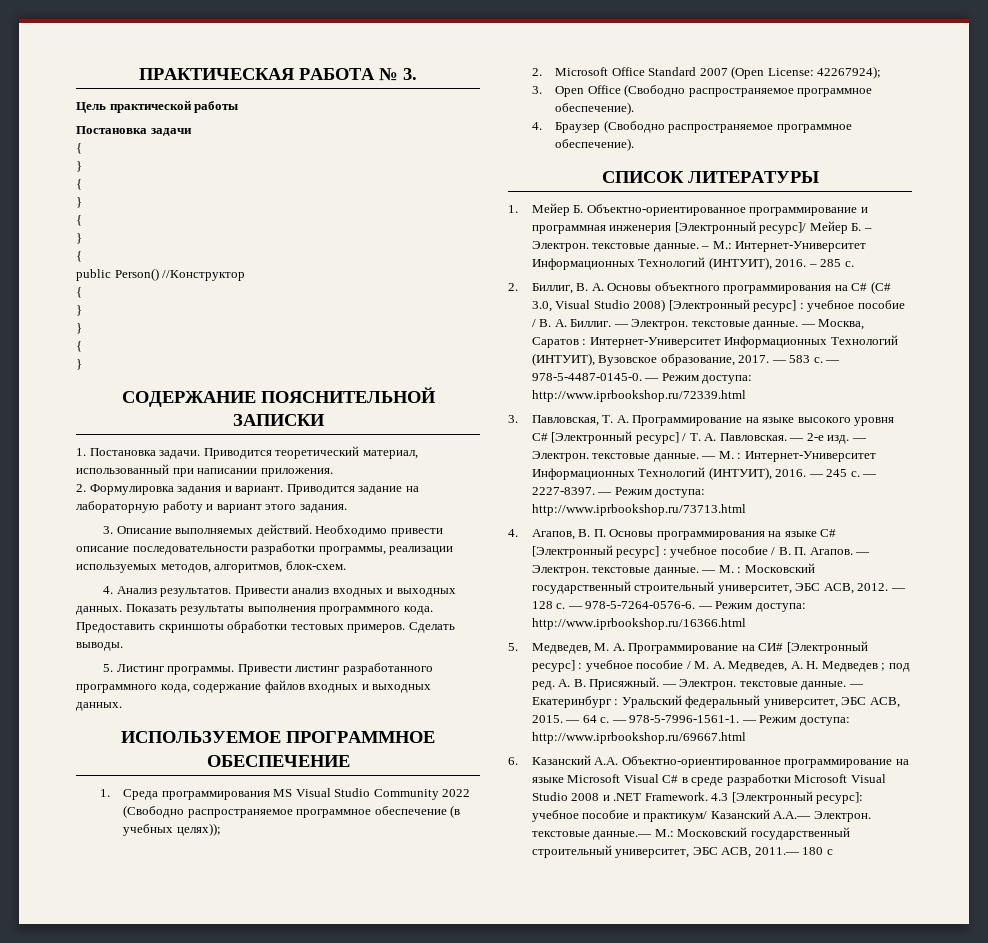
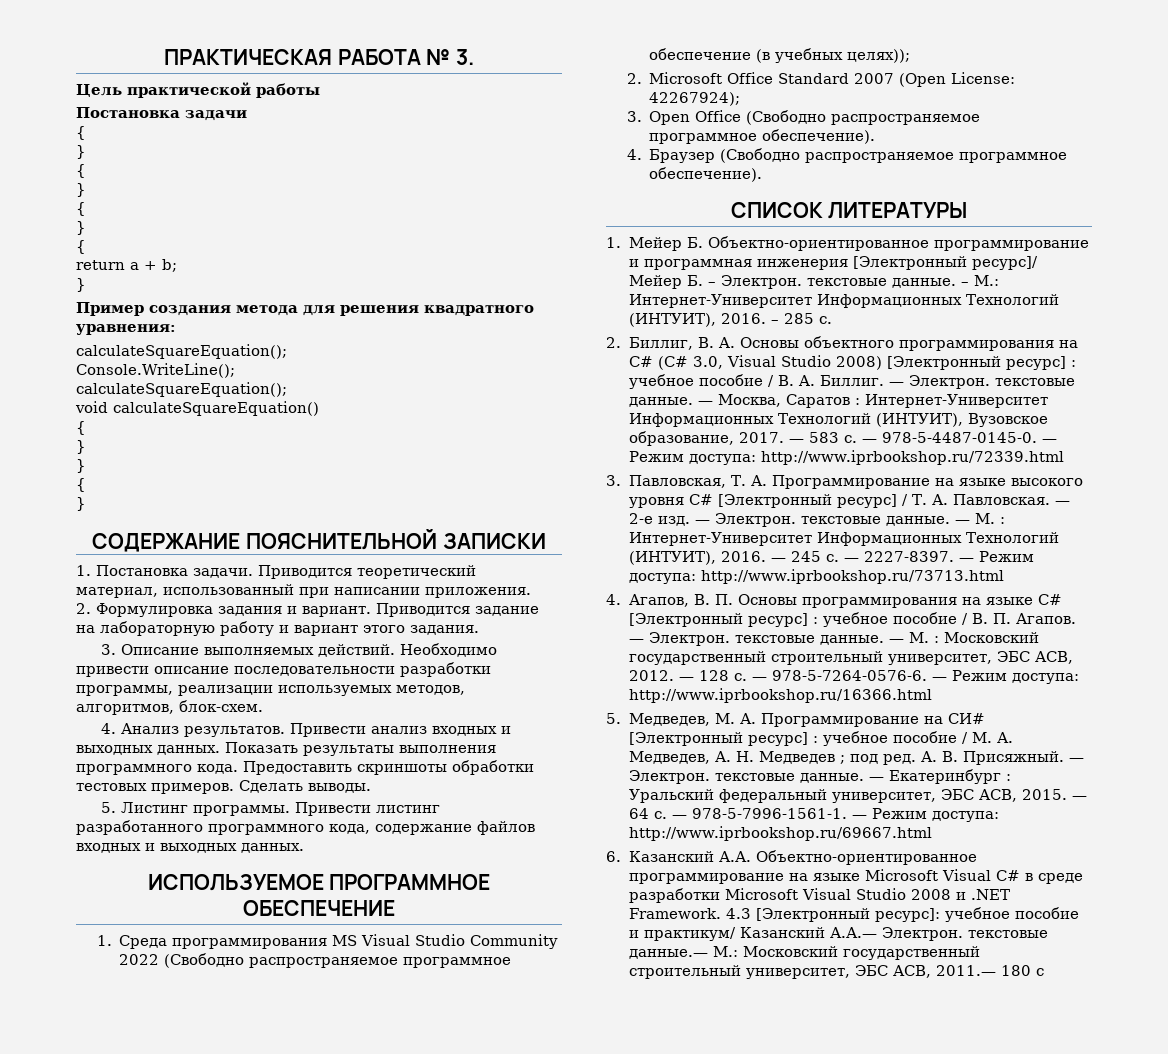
[76,268,246,281] public Person() //Конструктор -> [76,259,177,272] [76,278,86,292] [76,302,534,316] [76,324,176,335] [76,344,287,359] [76,363,235,378] [76,382,287,397] [75,401,319,416] return a + b; // } // Пример создания метода для решения квадратного уравнения: // calculateSquareEquation(); // Console.WriteLine(); // calculateSquareEquation(); // void calculateSquareEquation()

